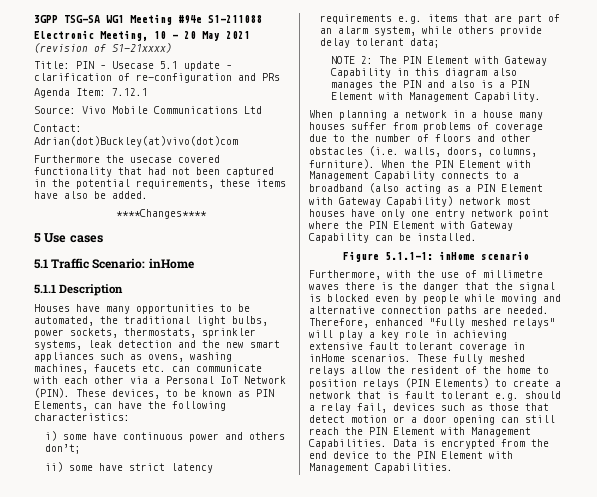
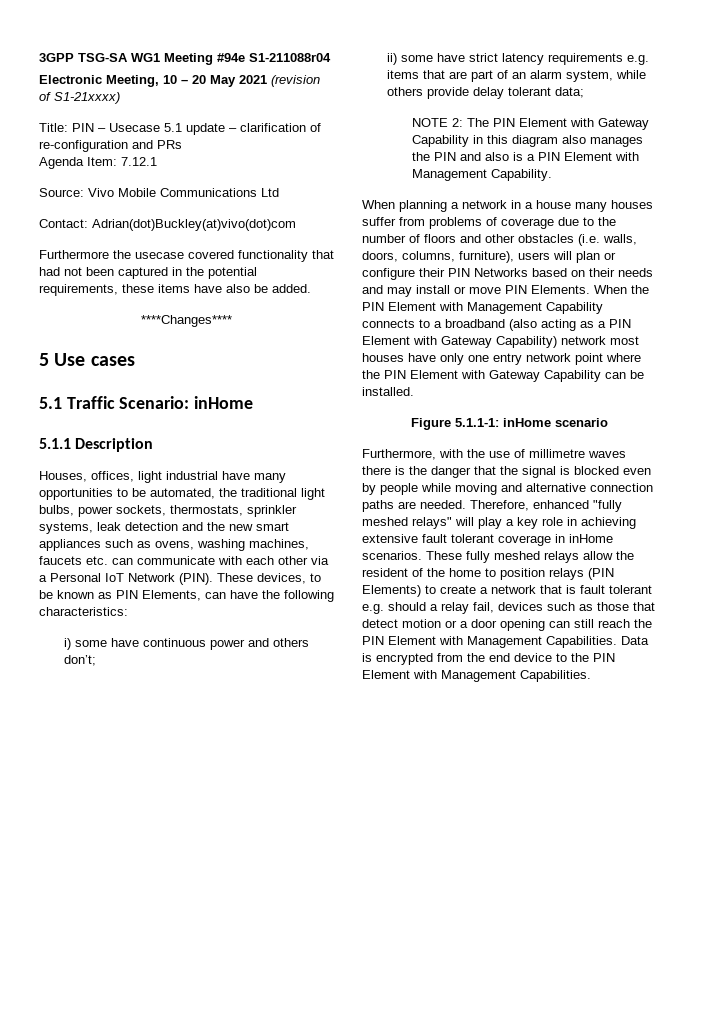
[208,15,262,23] S1-211088 -> [249,53,331,62] S1-211088r04
[34,304,70,312] Houses -> [39,471,218,483] Houses, offices, light industrial
[309,159,375,169] furniture). -> [459,251,616,263] [362,268,653,280] [362,285,590,297] furniture), users will plan or configure their PIN Networks based on their needs and may install or move PIN Elements.

